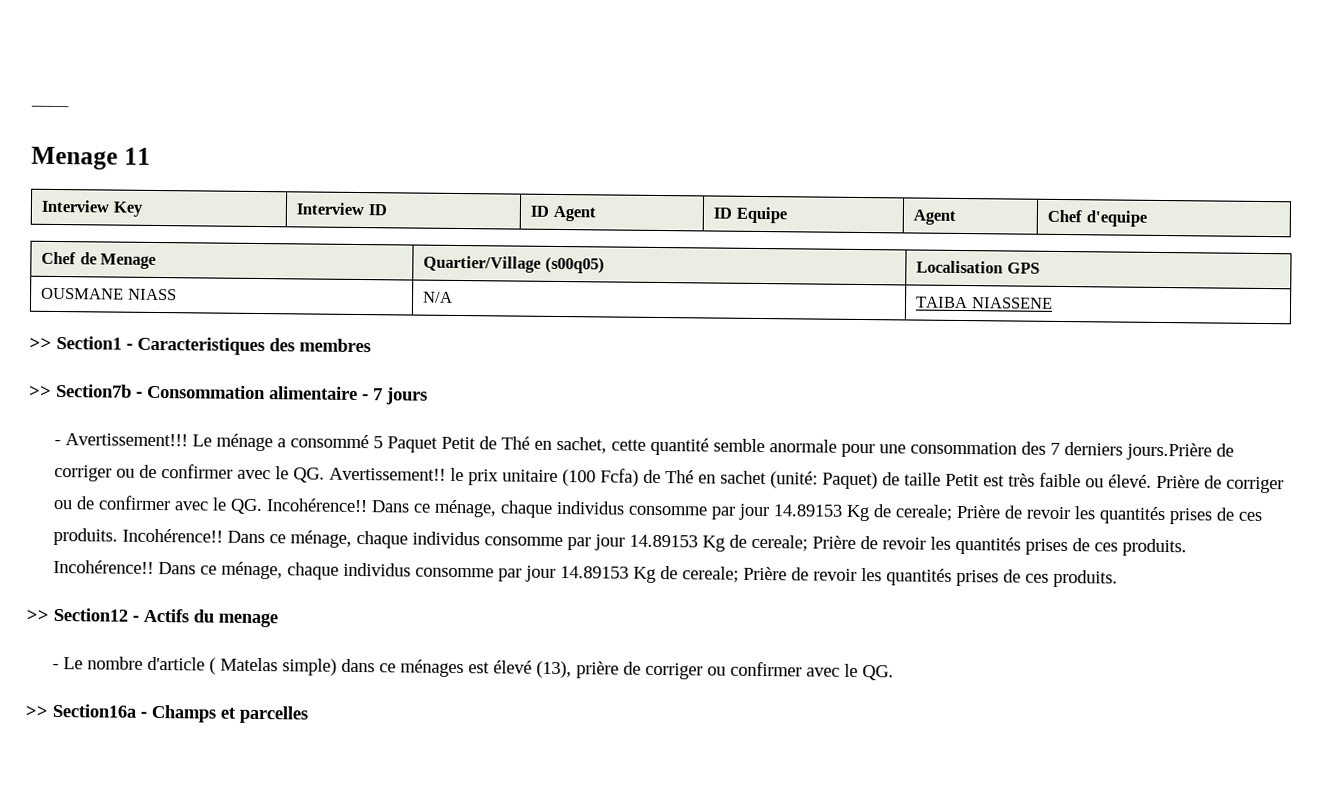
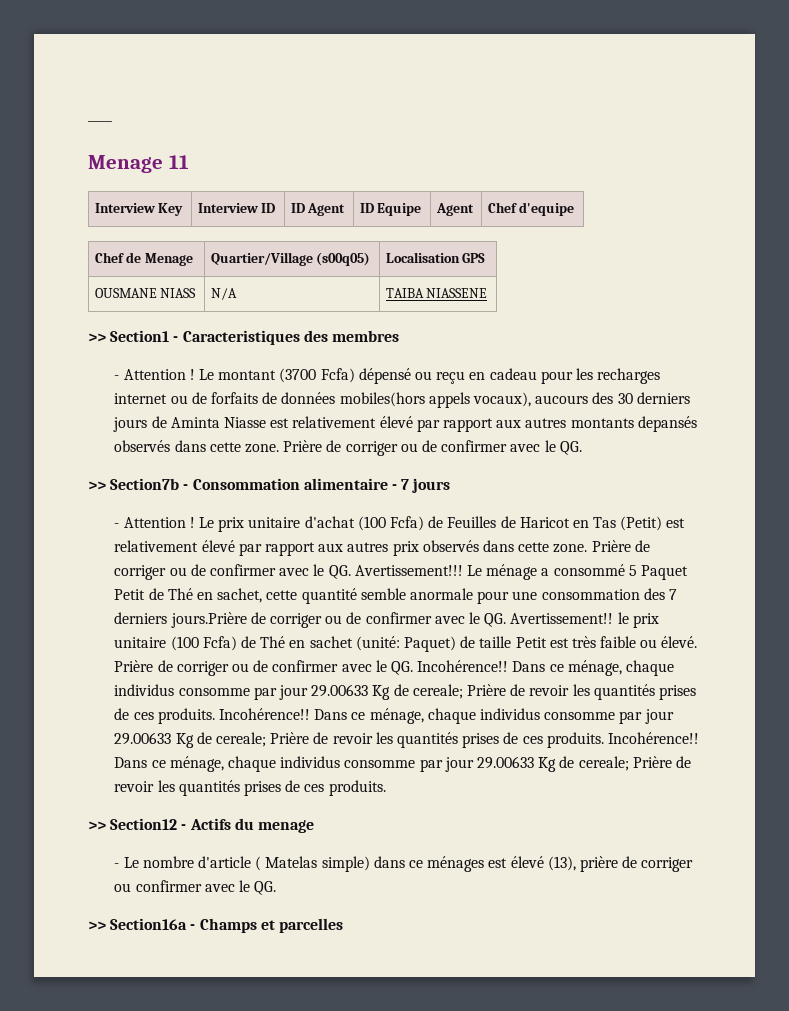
(371, 345) none -> [114,368,661,384] [114,392,690,408] [113,416,697,432] [114,440,582,456] // - Attention ! Le montant (3700 Fcfa) dépensé ou reçu en cadeau pour les recharges internet ou de forfaits de données mobiles(hors appels vocaux), aucours des 30 derniers jours de Aminta Niasse est relativement élevé par rapport aux autres montants depansés observés dans cette zone. Prière de corriger ou de confirmer avec le QG.
(61, 442) none -> [123,516,686,532] [114,540,650,556] [114,564,351,580] Attention ! Le prix unitaire d'achat (100 Fcfa) de Feuilles de Haricot en Tas (Petit) est relativement élevé par rapport aux autres prix observés dans cette zone. Prière de corriger ou de confirmer avec le QG.
[772,504,843,517] 14.89153 -> [311,684,369,697] 29.00633
[628,534,698,548] 14.89153 -> [114,732,172,745] 29.00633
[559,566,629,579] 14.89153 -> [476,756,534,769] 29.00633

